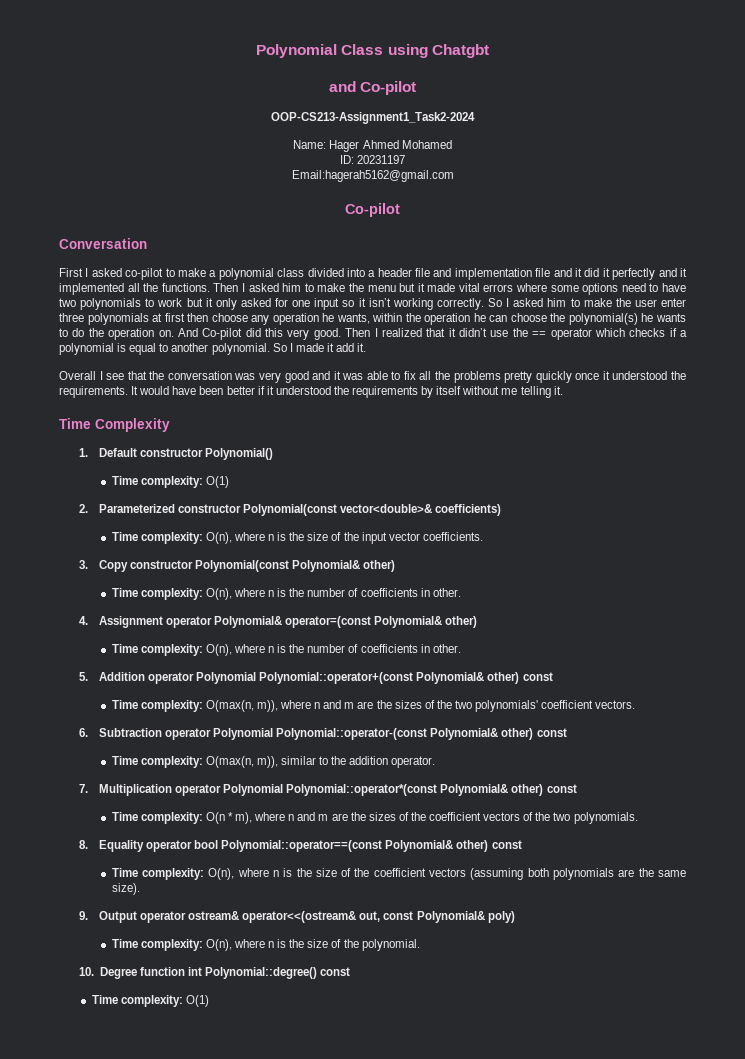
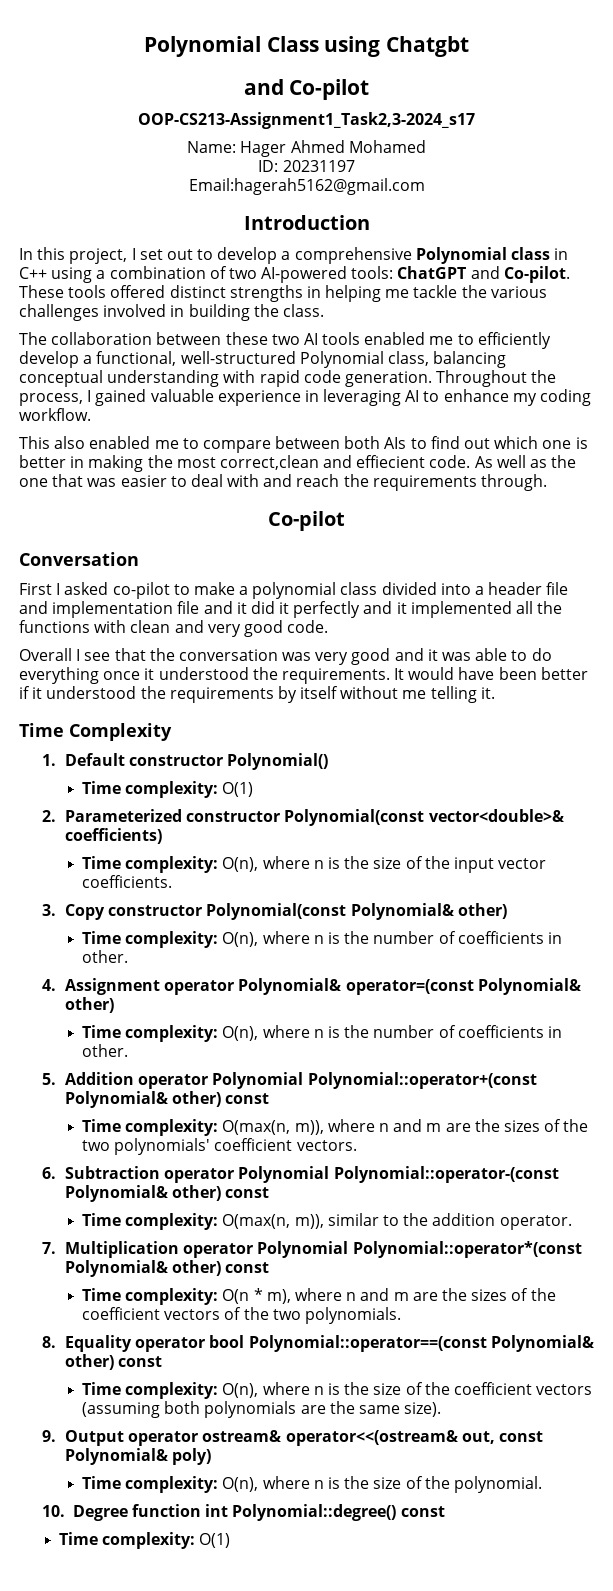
[271,112,475,124] OOP-CS213-Assignment1_Task2-2024 -> [138,112,476,129] OOP-CS213-Assignment1_Task2,3-2024_s17
(454, 176) none -> [243,215,370,230] [19,247,569,264] [19,266,570,283] [19,285,547,302] [19,304,324,321] [19,332,551,349] [19,351,507,368] [19,370,557,387] [19,389,592,406] [19,408,91,421] [19,436,588,453] [19,455,577,472] [19,474,548,491] // Introduction // In this project, I set out to develop a comprehensive Polynomial class in C++ using a combination of two AI-powered tools: ChatGPT and Co-pilot. These tools offered distinct strengths in helping me tackle the various challenges involved in building the class. // The collaboration between these two AI tools enabled me to efficiently develop a functional, well-structured Polynomial class, balancing conceptual understanding with rapid code generation. Throughout the process, I gained valuable experience in leveraging AI to enhance my coding workflow. // This also enabled me to compare between both AIs to find out which one is better in making the most correct,clean and effiecient code. As well as the one that was easier to deal with and reach the requirements through.
[161,283,686,295] [59,298,686,310] [59,313,686,325] [59,328,687,340] [59,343,367,355] functions. Then I asked him to make the menu but it made vital errors where some options need to have two polynomials to work but it only asked for one input so it isn’t working correctly. So I asked him to make the user enter three polynomials at first then choose any operation he wants, within the operation he can choose the polynomial(s) he wants to do the operation on. And Co-pilot did this very good. Then I realized that it didn’t use the == operator which checks if a polynomial is equal to another polynomial. So I made it add it. -> [19,620,329,637] functions with clean and very good code.
[403,371,572,383] fix all the problems pretty quickly -> [531,648,552,661] [19,667,99,684] do everything

